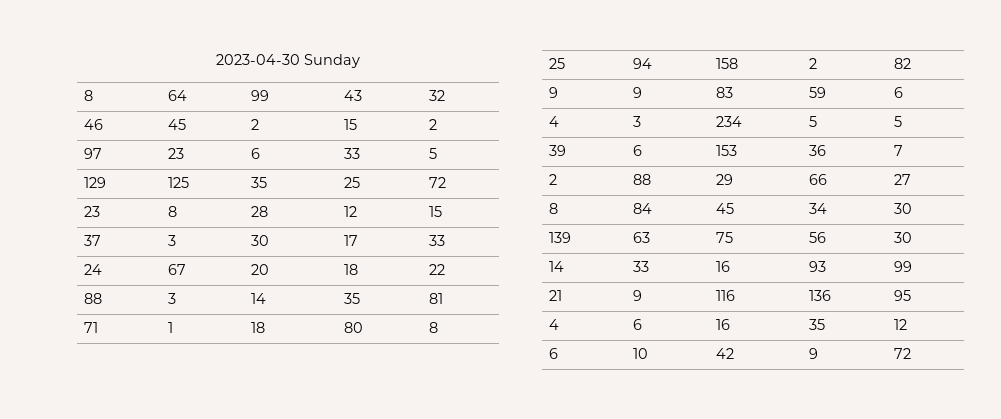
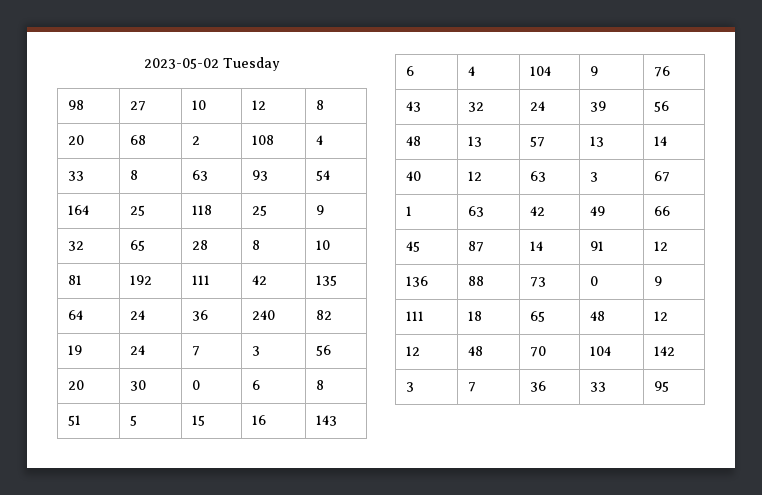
[216,54,360,68] [83,90,93,101] [167,90,187,101] [250,90,269,101] [343,90,362,101] [428,90,445,101] [83,119,103,130] [167,119,186,130] [250,119,259,130] [343,119,357,130] [428,119,437,130] [83,148,102,159] [167,148,184,159] [250,148,260,159] [343,148,360,159] [428,148,437,159] [83,177,106,188] [167,177,189,188] [250,177,267,188] [343,177,360,188] [428,177,446,188] [83,206,100,217] [167,206,177,217] [250,206,268,217] [343,206,357,217] [428,206,442,217] [83,235,101,246] [167,235,176,246] [250,235,269,246] [343,235,358,246] [428,235,445,246] [83,264,102,275] [167,264,186,275] [250,264,269,275] [343,264,358,275] [428,264,445,275] [83,293,102,304] [167,293,176,304] [250,293,266,304] [343,293,360,304] [428,293,443,304] [83,322,98,333] [167,322,173,333] [250,322,265,333] [343,322,363,333] [428,322,438,333] [548,58,565,69] [632,58,652,69] [715,58,738,69] [808,58,817,69] [893,58,911,69] [548,87,558,98] [632,87,642,98] [715,87,733,98] [808,87,826,98] [893,87,903,98] [548,116,559,127] [632,116,641,127] [715,116,742,127] [808,116,817,127] [893,116,902,127] [548,145,566,156] [632,145,642,156] [715,145,737,156] [808,145,826,156] [893,145,903,156] [548,174,557,185] [632,174,651,185] [715,174,733,185] [808,174,827,185] [893,174,911,185] [548,203,558,214] [632,203,652,214] [715,203,734,214] [808,203,827,214] [893,203,912,214] [548,232,571,243] [632,232,650,243] [715,232,733,243] [808,232,826,243] [893,232,912,243] [548,261,564,272] [632,261,649,272] [715,261,730,272] [808,261,826,272] [893,261,912,272] [548,290,562,301] [632,290,642,301] [715,290,735,301] [808,290,831,301] [893,290,911,301] [548,319,559,330] [632,319,642,330] [715,319,730,330] [808,319,825,330] [893,319,907,330] [548,348,558,359] [632,348,648,359] [715,348,734,359] [808,348,818,359] [893,348,911,359] 2023-04-30 Sunday // 8 | 64 | 99 | 43 | 32 // 46 | 45 | 2 | 15 | 2 // 97 | 23 | 6 | 33 | 5 // 129 | 125 | 35 | 25 | 72 // 23 | 8 | 28 | 12 | 15 // 37 | 3 | 30 | 17 | 33 // 24 | 67 | 20 | 18 | 22 // 88 | 3 | 14 | 35 | 81 // 71 | 1 | 18 | 80 | 8 // 25 | 94 | 158 | 2 | 82 // 9 | 9 | 83 | 59 | 6 // 4 | 3 | 234 | 5 | 5 // 39 | 6 | 153 | 36 | 7 // 2 | 88 | 29 | 66 | 27 // 8 | 84 | 45 | 34 | 30 // 139 | 63 | 75 | 56 | 30 // 14 | 33 | 16 | 93 | 99 // 21 | 9 | 116 | 136 | 95 // 4 | 6 | 16 | 35 | 12 // 6 | 10 | 42 | 9 | 72 -> [144,57,280,71] [67,100,84,110] [129,101,146,111] [191,100,206,110] [251,100,266,110] [315,100,324,110] [67,135,84,145] [129,135,146,145] [191,136,200,145] [251,135,274,145] [315,135,323,145] [67,171,84,181] [129,170,138,180] [191,170,208,181] [251,170,268,181] [315,170,330,181] [67,205,89,215] [129,205,145,216] [191,205,212,215] [251,205,267,216] [315,205,324,215] [67,241,84,251] [129,240,145,251] [191,240,208,250] [251,240,260,250] [315,240,330,250] [67,275,82,285] [129,275,152,285] [191,275,210,285] [251,275,267,285] [315,275,337,286] [67,310,83,320] [129,310,145,320] [191,310,208,321] [251,310,275,320] [315,310,332,320] [67,345,82,355] [129,345,145,355] [191,346,200,356] [251,346,260,356] [315,345,331,356] [67,380,84,390] [129,380,146,391] [191,380,200,390] [251,380,260,390] [315,380,324,390] [67,415,81,426] [129,415,137,426] [191,415,205,426] [251,415,266,425] [315,415,337,426] [405,66,414,76] [467,66,475,76] [529,66,551,76] [589,66,598,76] [653,66,670,77] [405,101,421,112] [467,102,484,112] [529,101,545,111] [589,101,606,112] [653,101,669,112] [405,136,421,146] [467,136,482,147] [529,136,545,147] [589,136,604,147] [653,136,667,146] [405,171,421,181] [467,171,482,181] [529,171,546,182] [589,172,598,182] [653,171,670,182] [405,206,412,216] [467,206,484,217] [529,206,545,216] [589,206,605,216] [653,206,670,216] [405,241,420,252] [467,241,484,252] [529,241,543,251] [589,241,604,251] [653,241,668,251] [405,276,428,287] [467,276,484,286] [529,277,546,287] [589,276,598,286] [653,276,662,286] [405,311,424,321] [467,311,482,321] [529,311,545,322] [589,311,605,321] [653,311,668,321] [405,346,420,356] [467,346,483,356] [529,346,546,357] [589,346,611,356] [653,346,675,356] [405,382,414,392] [467,382,476,392] [529,381,546,392] [589,382,606,392] [653,381,669,392] 2023-05-02 Tuesday // 98 | 27 | 10 | 12 | 8 // 20 | 68 | 2 | 108 | 4 // 33 | 8 | 63 | 93 | 54 // 164 | 25 | 118 | 25 | 9 // 32 | 65 | 28 | 8 | 10 // 81 | 192 | 111 | 42 | 135 // 64 | 24 | 36 | 240 | 82 // 19 | 24 | 7 | 3 | 56 // 20 | 30 | 0 | 6 | 8 // 51 | 5 | 15 | 16 | 143 // 6 | 4 | 104 | 9 | 76 // 43 | 32 | 24 | 39 | 56 // 48 | 13 | 57 | 13 | 14 // 40 | 12 | 63 | 3 | 67 // 1 | 63 | 42 | 49 | 66 // 45 | 87 | 14 | 91 | 12 // 136 | 88 | 73 | 0 | 9 // 111 | 18 | 65 | 48 | 12 // 12 | 48 | 70 | 104 | 142 // 3 | 7 | 36 | 33 | 95

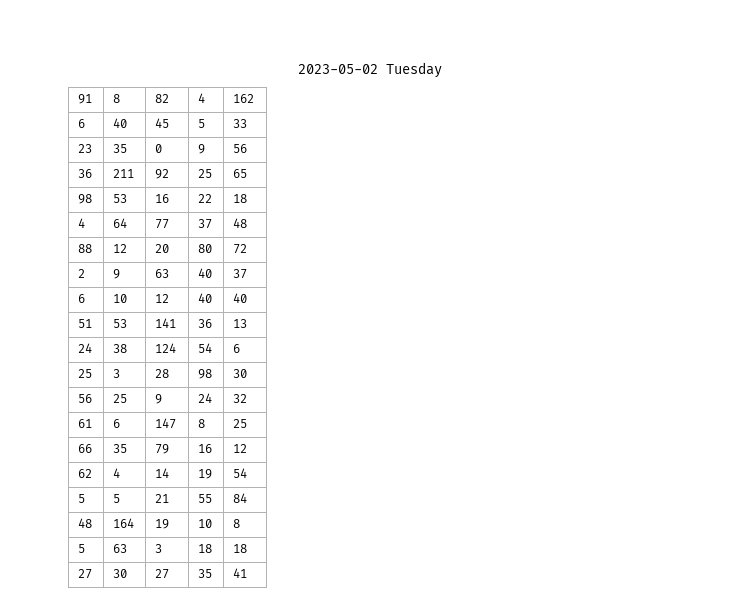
[67,100,84,110] [129,101,146,111] [191,100,206,110] [251,100,266,110] [315,100,324,110] [67,135,84,145] [129,135,146,145] [191,136,200,145] [251,135,274,145] [315,135,323,145] [67,171,84,181] [129,170,138,180] [191,170,208,181] [251,170,268,181] [315,170,330,181] [67,205,89,215] [129,205,145,216] [191,205,212,215] [251,205,267,216] [315,205,324,215] [67,241,84,251] [129,240,145,251] [191,240,208,250] [251,240,260,250] [315,240,330,250] [67,275,82,285] [129,275,152,285] [191,275,210,285] [251,275,267,285] [315,275,337,286] [67,310,83,320] [129,310,145,320] [191,310,208,321] [251,310,275,320] [315,310,332,320] [67,345,82,355] [129,345,145,355] [191,346,200,356] [251,346,260,356] [315,345,331,356] [67,380,84,390] [129,380,146,391] [191,380,200,390] [251,380,260,390] [315,380,324,390] [67,415,81,426] [129,415,137,426] [191,415,205,426] [251,415,266,425] [315,415,337,426] [405,66,414,76] [467,66,475,76] [529,66,551,76] [589,66,598,76] [653,66,670,77] [405,101,421,112] [467,102,484,112] [529,101,545,111] [589,101,606,112] [653,101,669,112] [405,136,421,146] [467,136,482,147] [529,136,545,147] [589,136,604,147] [653,136,667,146] [405,171,421,181] [467,171,482,181] [529,171,546,182] [589,172,598,182] [653,171,670,182] [405,206,412,216] [467,206,484,217] [529,206,545,216] [589,206,605,216] [653,206,670,216] [405,241,420,252] [467,241,484,252] [529,241,543,251] [589,241,604,251] [653,241,668,251] [405,276,428,287] [467,276,484,286] [529,277,546,287] [589,276,598,286] [653,276,662,286] [405,311,424,321] [467,311,482,321] [529,311,545,322] [589,311,605,321] [653,311,668,321] [405,346,420,356] [467,346,483,356] [529,346,546,357] [589,346,611,356] [653,346,675,356] [405,382,414,392] [467,382,476,392] [529,381,546,392] [589,382,606,392] [653,381,669,392] 98 | 27 | 10 | 12 | 8 // 20 | 68 | 2 | 108 | 4 // 33 | 8 | 63 | 93 | 54 // 164 | 25 | 118 | 25 | 9 // 32 | 65 | 28 | 8 | 10 // 81 | 192 | 111 | 42 | 135 // 64 | 24 | 36 | 240 | 82 // 19 | 24 | 7 | 3 | 56 // 20 | 30 | 0 | 6 | 8 // 51 | 5 | 15 | 16 | 143 // 6 | 4 | 104 | 9 | 76 // 43 | 32 | 24 | 39 | 56 // 48 | 13 | 57 | 13 | 14 // 40 | 12 | 63 | 3 | 67 // 1 | 63 | 42 | 49 | 66 // 45 | 87 | 14 | 91 | 12 // 136 | 88 | 73 | 0 | 9 // 111 | 18 | 65 | 48 | 12 // 12 | 48 | 70 | 104 | 142 // 3 | 7 | 36 | 33 | 95 -> [78,94,93,104] [113,94,121,103] [155,94,170,103] [198,93,206,103] [233,94,255,103] [78,119,86,128] [113,118,128,128] [155,118,170,128] [198,119,206,128] [233,119,248,128] [78,144,93,153] [113,144,128,153] [155,144,163,153] [198,144,206,154] [233,144,248,153] [78,169,93,178] [113,169,135,178] [155,169,170,179] [198,169,213,178] [233,169,248,178] [78,194,93,204] [113,194,128,203] [155,194,170,203] [198,194,213,203] [233,194,248,203] [78,218,86,228] [113,218,128,228] [155,219,170,229] [198,219,213,229] [233,218,248,228] [78,244,93,253] [113,244,128,253] [155,244,170,253] [198,244,213,253] [233,244,248,254] [78,269,86,278] [113,269,121,279] [155,269,170,278] [198,268,213,278] [233,269,248,279] [78,294,86,303] [113,294,128,303] [155,294,170,303] [198,293,213,303] [233,293,248,303] [78,319,93,328] [113,319,128,328] [155,318,177,328] [198,319,213,328] [233,319,248,328] [78,343,93,353] [113,344,128,353] [155,343,177,353] [198,343,213,353] [233,344,241,353] [78,369,93,378] [113,369,121,378] [155,369,170,378] [198,369,213,379] [233,369,248,378] [78,394,93,403] [113,394,128,403] [155,394,163,404] [198,393,213,403] [233,394,248,403] [78,419,93,428] [113,419,121,428] [155,418,177,429] [198,419,206,428] [233,419,248,428] [78,444,93,453] [113,444,128,453] [155,444,170,454] [198,444,213,453] [233,444,248,453] [78,469,93,478] [113,468,121,478] [155,468,170,478] [198,469,213,479] [233,468,248,478] [78,494,86,503] [113,494,121,503] [155,494,170,503] [198,494,213,503] [233,493,248,503] [78,518,93,528] [113,518,135,528] [155,519,170,529] [198,519,213,528] [233,519,241,528] [78,544,86,553] [113,544,128,553] [155,544,163,553] [198,544,213,553] [233,544,248,553] [78,569,93,579] [113,569,128,578] [155,569,170,579] [198,569,213,578] [233,568,248,578] 91 | 8 | 82 | 4 | 162 // 6 | 40 | 45 | 5 | 33 // 23 | 35 | 0 | 9 | 56 // 36 | 211 | 92 | 25 | 65 // 98 | 53 | 16 | 22 | 18 // 4 | 64 | 77 | 37 | 48 // 88 | 12 | 20 | 80 | 72 // 2 | 9 | 63 | 40 | 37 // 6 | 10 | 12 | 40 | 40 // 51 | 53 | 141 | 36 | 13 // 24 | 38 | 124 | 54 | 6 // 25 | 3 | 28 | 98 | 30 // 56 | 25 | 9 | 24 | 32 // 61 | 6 | 147 | 8 | 25 // 66 | 35 | 79 | 16 | 12 // 62 | 4 | 14 | 19 | 54 // 5 | 5 | 21 | 55 | 84 // 48 | 164 | 19 | 10 | 8 // 5 | 63 | 3 | 18 | 18 // 27 | 30 | 27 | 35 | 41

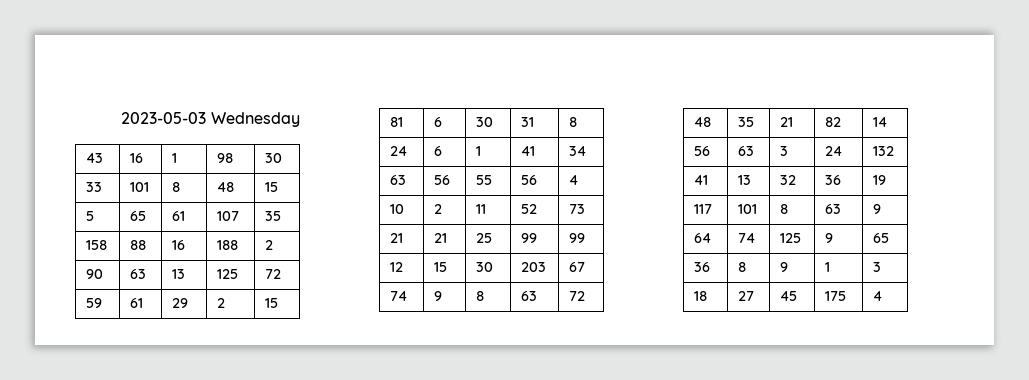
[297,62,442,78] [78,94,93,104] [113,94,121,103] [155,94,170,103] [198,93,206,103] [233,94,255,103] [78,119,86,128] [113,118,128,128] [155,118,170,128] [198,119,206,128] [233,119,248,128] [78,144,93,153] [113,144,128,153] [155,144,163,153] [198,144,206,154] [233,144,248,153] [78,169,93,178] [113,169,135,178] [155,169,170,179] [198,169,213,178] [233,169,248,178] [78,194,93,204] [113,194,128,203] [155,194,170,203] [198,194,213,203] [233,194,248,203] [78,218,86,228] [113,218,128,228] [155,219,170,229] [198,219,213,229] [233,218,248,228] [78,244,93,253] [113,244,128,253] [155,244,170,253] [198,244,213,253] [233,244,248,254] [78,269,86,278] [113,269,121,279] [155,269,170,278] [198,268,213,278] [233,269,248,279] [78,294,86,303] [113,294,128,303] [155,294,170,303] [198,293,213,303] [233,293,248,303] [78,319,93,328] [113,319,128,328] [155,318,177,328] [198,319,213,328] [233,319,248,328] [78,343,93,353] [113,344,128,353] [155,343,177,353] [198,343,213,353] [233,344,241,353] [78,369,93,378] [113,369,121,378] [155,369,170,378] [198,369,213,379] [233,369,248,378] [78,394,93,403] [113,394,128,403] [155,394,163,404] [198,393,213,403] [233,394,248,403] [78,419,93,428] [113,419,121,428] [155,418,177,429] [198,419,206,428] [233,419,248,428] [78,444,93,453] [113,444,128,453] [155,444,170,454] [198,444,213,453] [233,444,248,453] [78,469,93,478] [113,468,121,478] [155,468,170,478] [198,469,213,479] [233,468,248,478] [78,494,86,503] [113,494,121,503] [155,494,170,503] [198,494,213,503] [233,493,248,503] [78,518,93,528] [113,518,135,528] [155,519,170,529] [198,519,213,528] [233,519,241,528] [78,544,86,553] [113,544,128,553] [155,544,163,553] [198,544,213,553] [233,544,248,553] [78,569,93,579] [113,569,128,578] [155,569,170,579] [198,569,213,578] [233,568,248,578] 2023-05-02 Tuesday // 91 | 8 | 82 | 4 | 162 // 6 | 40 | 45 | 5 | 33 // 23 | 35 | 0 | 9 | 56 // 36 | 211 | 92 | 25 | 65 // 98 | 53 | 16 | 22 | 18 // 4 | 64 | 77 | 37 | 48 // 88 | 12 | 20 | 80 | 72 // 2 | 9 | 63 | 40 | 37 // 6 | 10 | 12 | 40 | 40 // 51 | 53 | 141 | 36 | 13 // 24 | 38 | 124 | 54 | 6 // 25 | 3 | 28 | 98 | 30 // 56 | 25 | 9 | 24 | 32 // 61 | 6 | 147 | 8 | 25 // 66 | 35 | 79 | 16 | 12 // 62 | 4 | 14 | 19 | 54 // 5 | 5 | 21 | 55 | 84 // 48 | 164 | 19 | 10 | 8 // 5 | 63 | 3 | 18 | 18 // 27 | 30 | 27 | 35 | 41 -> [121,112,300,127] [86,153,104,163] [130,153,144,163] [172,153,178,163] [217,153,234,163] [265,153,283,163] [86,182,103,192] [130,182,150,192] [172,182,181,192] [217,182,235,192] [265,182,279,192] [86,211,95,221] [130,211,147,221] [172,211,186,221] [217,211,240,221] [265,211,282,221] [86,240,108,250] [130,240,147,250] [172,240,186,250] [217,240,239,250] [265,240,274,250] [86,269,104,279] [130,269,147,279] [172,269,186,279] [217,269,239,279] [265,269,282,279] [86,298,103,308] [130,298,144,308] [172,298,189,308] [217,298,226,308] [265,298,279,308] [390,117,404,127] [434,117,443,127] [476,117,494,127] [521,117,535,127] [569,117,578,127] [390,146,408,156] [434,146,443,156] [476,146,482,156] [521,146,536,156] [569,146,587,156] [390,175,407,185] [434,175,451,185] [476,175,493,185] [521,175,538,185] [569,175,579,185] [390,204,405,214] [434,204,443,214] [476,204,487,214] [521,204,538,214] [569,204,586,214] [390,233,404,243] [434,233,448,243] [476,233,493,243] [521,233,538,243] [569,233,586,243] [390,262,404,272] [434,262,448,272] [476,262,494,272] [521,262,547,272] [569,262,586,272] [390,291,408,301] [434,291,443,301] [476,291,485,301] [521,291,538,301] [569,291,586,301] [694,117,712,127] [738,117,755,127] [780,117,794,127] [825,117,842,127] [873,117,888,127] [694,146,711,156] [738,146,755,156] [780,146,789,156] [825,146,843,156] [873,146,895,156] [694,175,709,185] [738,175,752,185] [780,175,797,185] [825,175,842,185] [873,175,887,185] [694,204,713,214] [738,204,758,214] [780,204,789,214] [825,204,842,214] [873,204,882,214] [694,233,712,243] [738,233,756,243] [780,233,802,243] [825,233,834,243] [873,233,890,243] [694,262,711,272] [738,262,747,272] [780,262,789,272] [825,262,831,272] [873,262,882,272] [694,291,708,301] [738,291,755,301] [780,291,798,301] [825,291,847,301] [873,291,883,301] 2023-05-03 Wednesday // 43 | 16 | 1 | 98 | 30 // 33 | 101 | 8 | 48 | 15 // 5 | 65 | 61 | 107 | 35 // 158 | 88 | 16 | 188 | 2 // 90 | 63 | 13 | 125 | 72 // 59 | 61 | 29 | 2 | 15 // 81 | 6 | 30 | 31 | 8 // 24 | 6 | 1 | 41 | 34 // 63 | 56 | 55 | 56 | 4 // 10 | 2 | 11 | 52 | 73 // 21 | 21 | 25 | 99 | 99 // 12 | 15 | 30 | 203 | 67 // 74 | 9 | 8 | 63 | 72 // 48 | 35 | 21 | 82 | 14 // 56 | 63 | 3 | 24 | 132 // 41 | 13 | 32 | 36 | 19 // 117 | 101 | 8 | 63 | 9 // 64 | 74 | 125 | 9 | 65 // 36 | 8 | 9 | 1 | 3 // 18 | 27 | 45 | 175 | 4

